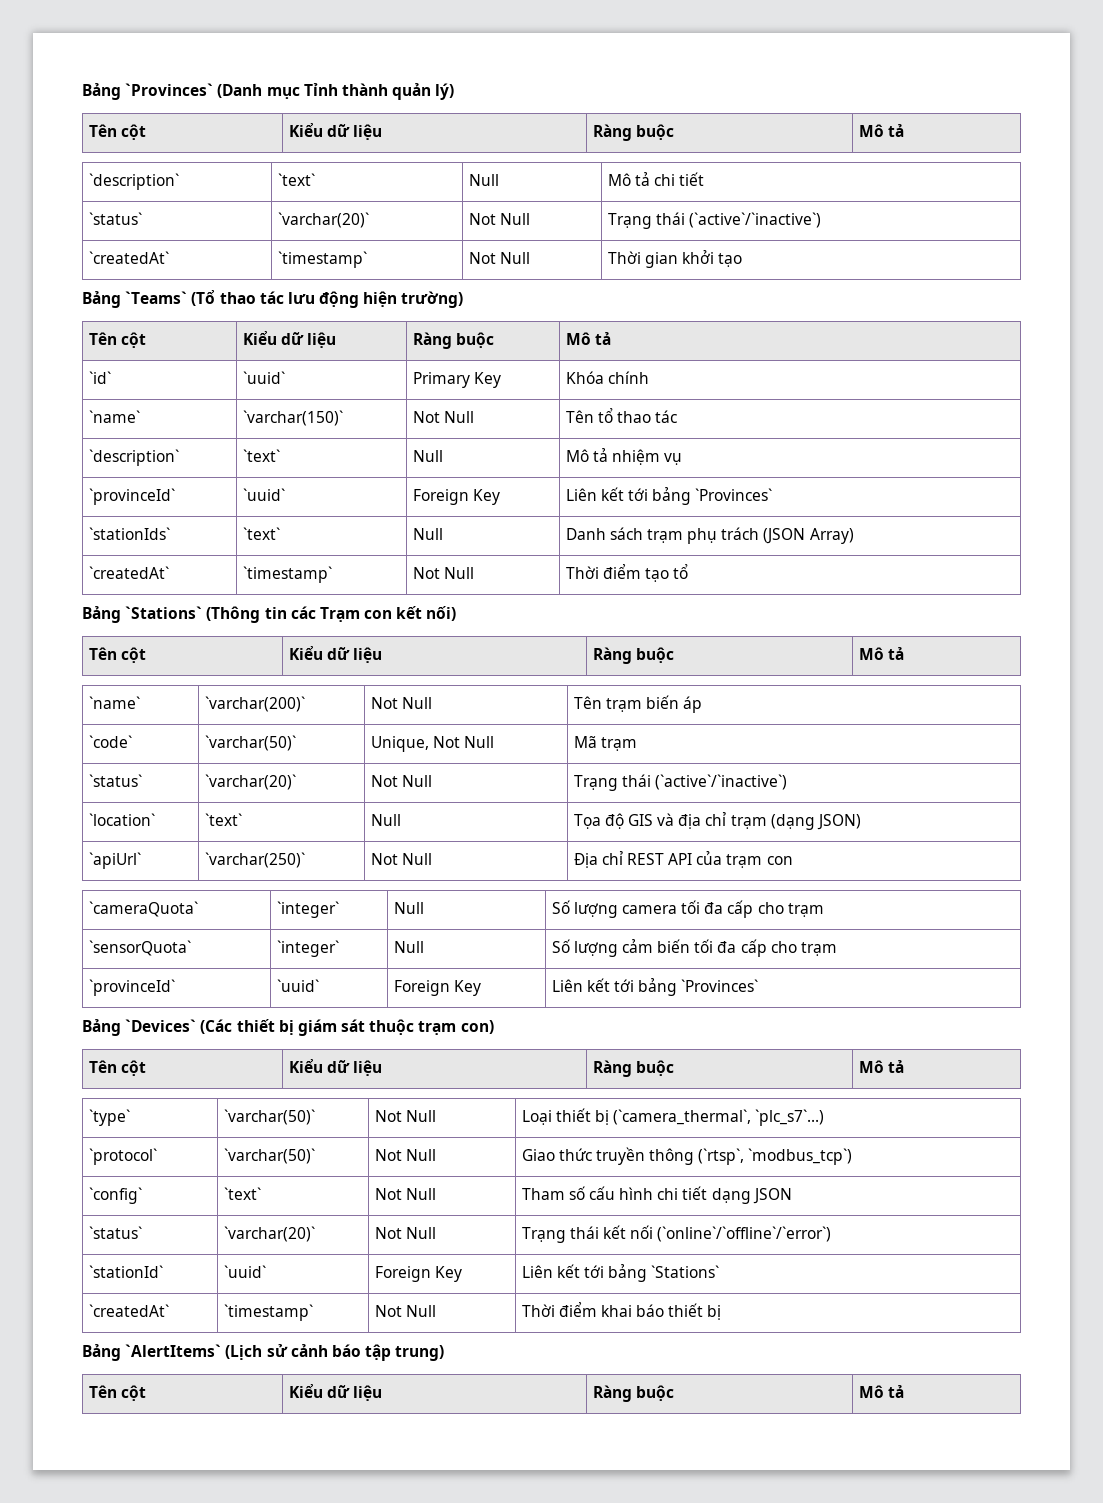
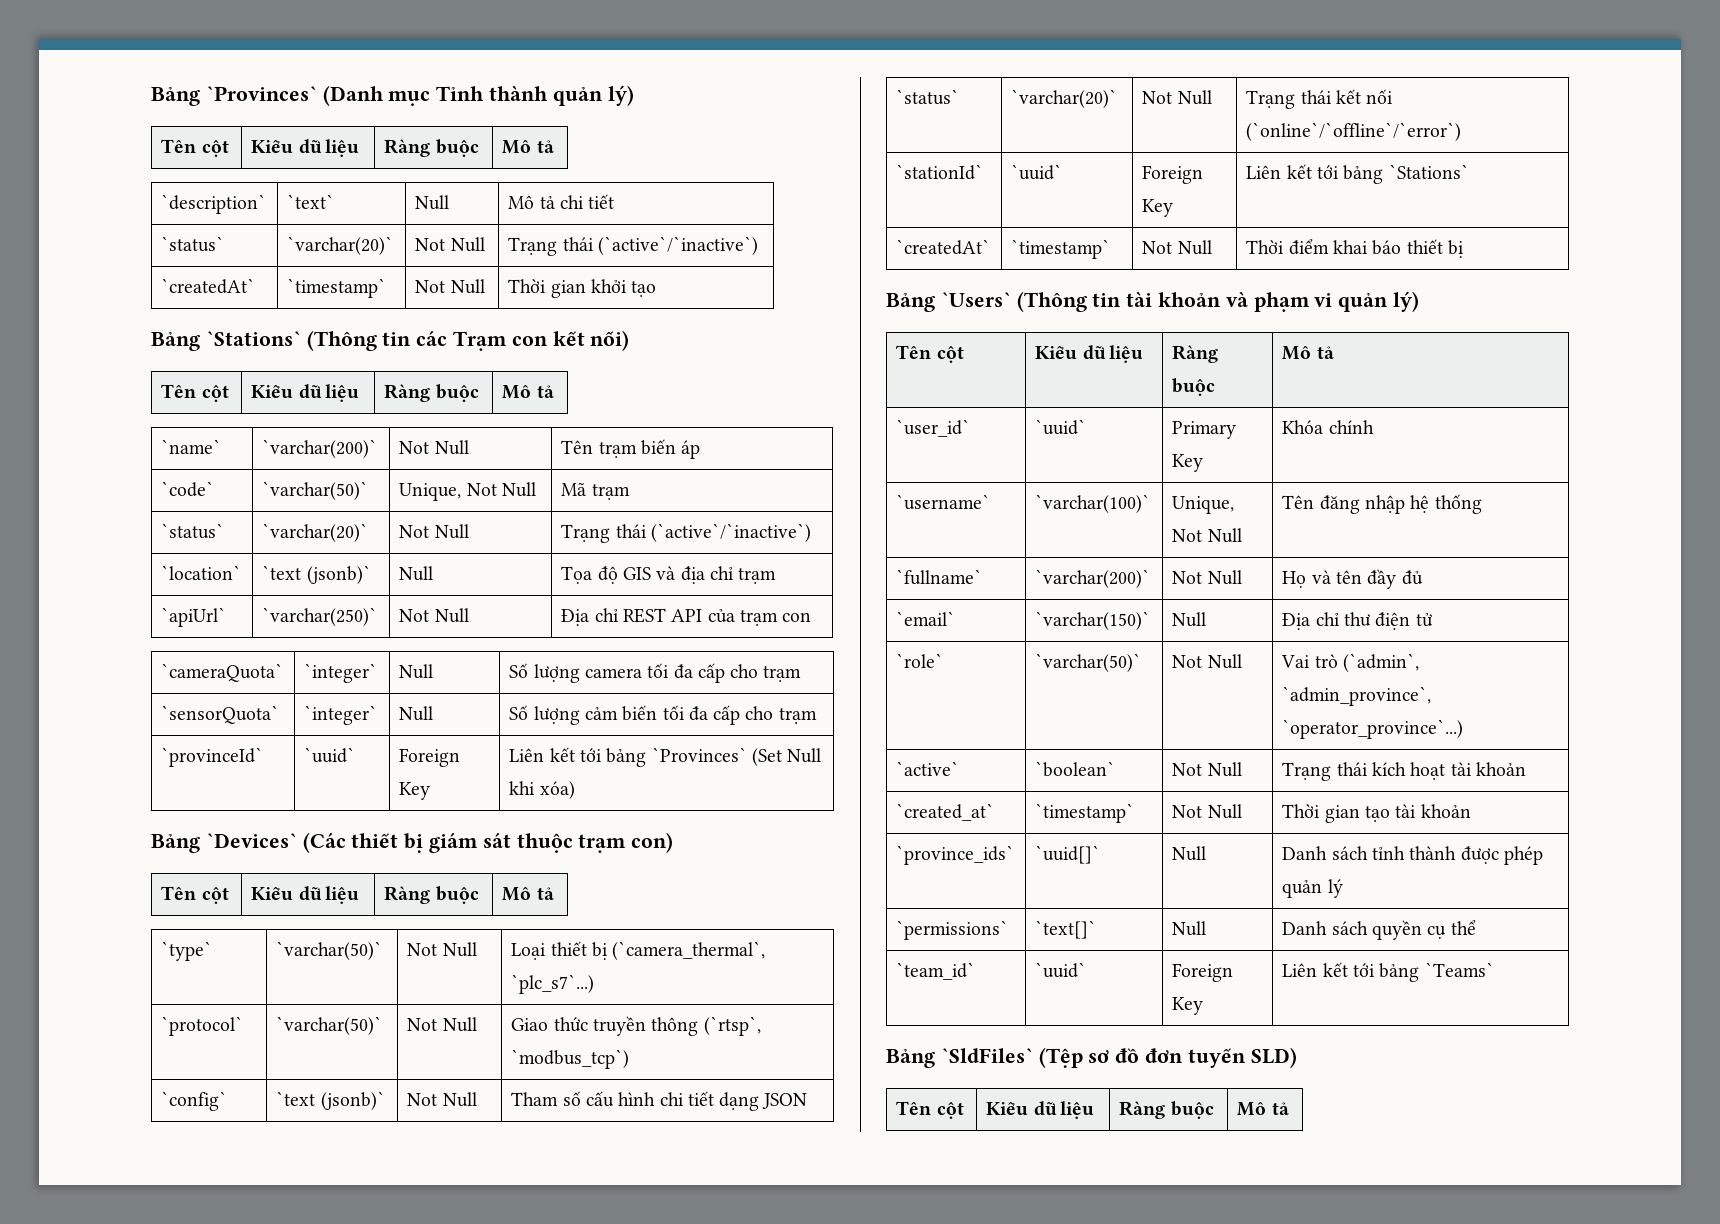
[82,290,464,308] [88,332,146,348] [242,331,336,348] [412,332,494,349] [565,332,611,345] [88,371,111,384] [242,371,285,384] [412,372,501,388] [565,371,649,384] [88,410,140,423] [242,410,343,426] [412,411,474,423] [565,408,678,423] [88,449,179,466] [242,449,280,462] [412,450,443,462] [565,448,683,465] [88,488,175,505] [242,488,285,501] [412,489,500,505] [565,487,773,505] [88,527,170,540] [242,527,280,540] [412,528,443,540] [565,527,854,544] [88,566,169,579] [242,566,332,583] [412,567,474,579] [565,564,689,582] // Bảng `Teams` (Tổ thao tác lưu động hiện trường) // Tên cột | Kiểu dữ liệu | Ràng buộc | Mô tả // `id` | `uuid` | Primary Key | Khóa chính // `name` | `varchar(150)` | Not Null | Tên tổ thao tác // `description` | `text` | Null | Mô tả nhiệm vụ // `provinceId` | `uuid` | Foreign Key | Liên kết tới bảng `Provinces` // `stationIds` | `text` | Null | Danh sách trạm phụ trách (JSON Array) // `createdAt` | `timestamp` | Not Null | Thời điểm tạo tổ -> (657, 289) none
[204,813,242,826] `text` -> [262,565,371,584] `text (jsonb)`
[770,814,862,830] (dạng JSON) -> (777, 576) none
(759, 985) none -> [751,748,822,766] [509,781,575,799] (Set Null khi xóa)
[223,1187,261,1200] `text` -> [276,1091,385,1110] `text (jsonb)`
[125,1344,445,1361] [88,1385,146,1401] [288,1384,382,1401] [592,1385,674,1402] [858,1385,904,1398] `AlertItems` (Lịch sử cảnh báo tập trung) // Tên cột | Kiểu dữ liệu | Ràng buộc | Mô tả -> [940,291,1420,312] [896,345,964,363] [1035,345,1144,363] [1172,345,1219,363] [1172,378,1216,396] [1282,346,1334,360] [896,419,971,437] [1035,419,1087,435] [1172,421,1237,439] [1172,454,1204,472] [1282,420,1374,434] [896,494,991,510] [1035,494,1151,513] [1172,496,1235,514] [1172,528,1242,543] [1282,494,1482,514] [896,569,983,585] [1035,569,1151,588] [1172,570,1242,585] [1282,569,1423,589] [896,611,956,626] [1035,611,1151,630] [1172,612,1207,627] [1282,612,1433,630] [896,653,944,668] [1035,653,1142,672] [1172,654,1242,669] [1281,653,1420,672] [1282,686,1432,706] [1282,719,1464,739] [896,761,960,776] [1035,761,1116,777] [1172,762,1242,777] [1282,762,1526,781] [896,803,995,821] [1035,803,1135,823] [1172,804,1242,819] [1282,804,1471,823] [896,845,1015,865] [1035,845,1101,864] [1172,846,1207,861] [1282,846,1543,865] [1282,879,1343,898] [896,920,1009,940] [1035,920,1097,939] [1172,921,1207,936] [1282,920,1476,940] [896,962,976,980] [1035,962,1087,978] [1172,963,1234,982] [1172,997,1204,1015] [1282,962,1494,982] [886,1047,1297,1068] [896,1101,964,1119] [986,1101,1095,1119] [1119,1101,1214,1119] [1237,1102,1289,1116] `Users` (Thông tin tài khoản và phạm vi quản lý) // Tên cột | Kiểu dữ liệu | Ràng buộc | Mô tả // `user_id` | `uuid` | Primary Key | Khóa chính // `username` | `varchar(100)` | Unique, Not Null | Tên đăng nhập hệ thống // `fullname` | `varchar(200)` | Not Null | Họ và tên đầy đủ // `email` | `varchar(150)` | Null | Địa chỉ thư điện tử // `role` | `varchar(50)` | Not Null | Vai trò (`admin`, `admin_province`, `operator_province`...) // `active` | `boolean` | Not Null | Trạng thái kích hoạt tài khoản // `created_at` | `timestamp` | Not Null | Thời gian tạo tài khoản // `province_ids` | `uuid[]` | Null | Danh sách tỉnh thành được phép quản lý // `permissions` | `text[]` | Null | Danh sách quyền cụ thể // `team_id` | `uuid` | Foreign Key | Liên kết tới bảng `Teams` // Bảng `SldFiles` (Tệp sơ đồ đơn tuyến SLD) // Tên cột | Kiểu dữ liệu | Ràng buộc | Mô tả

